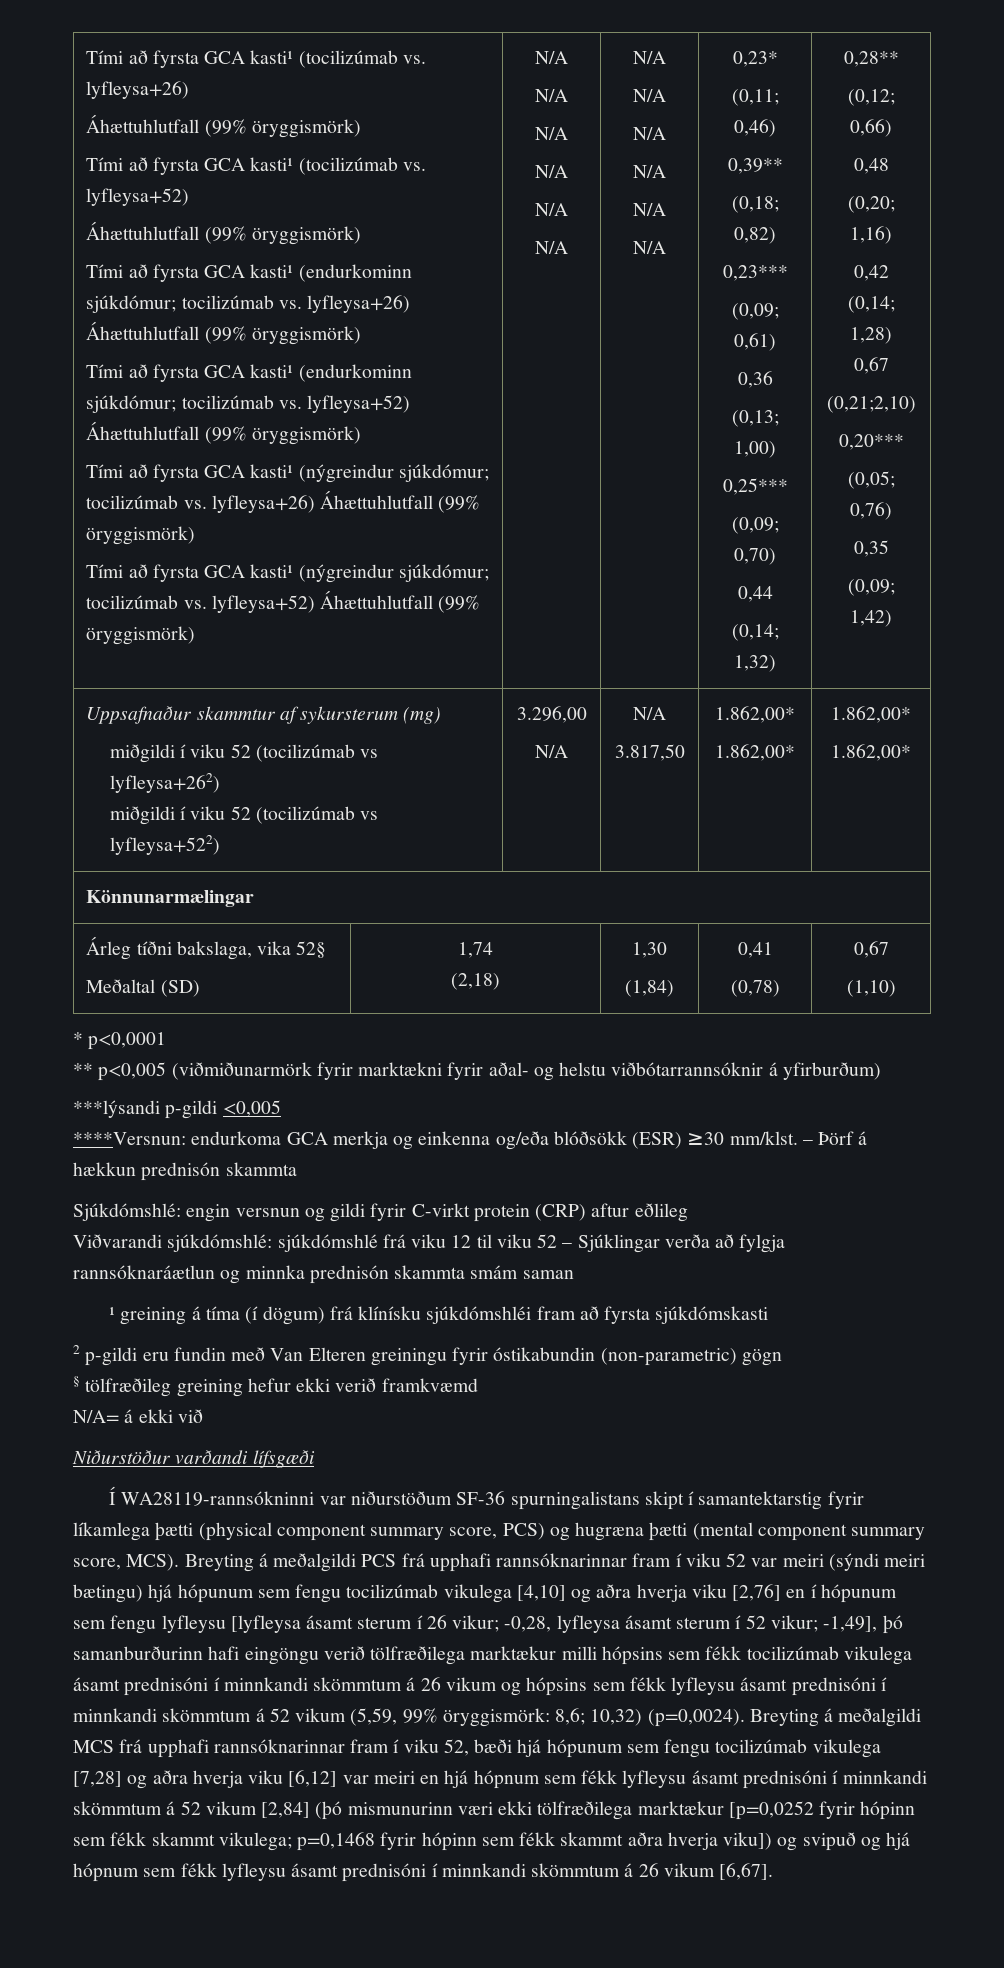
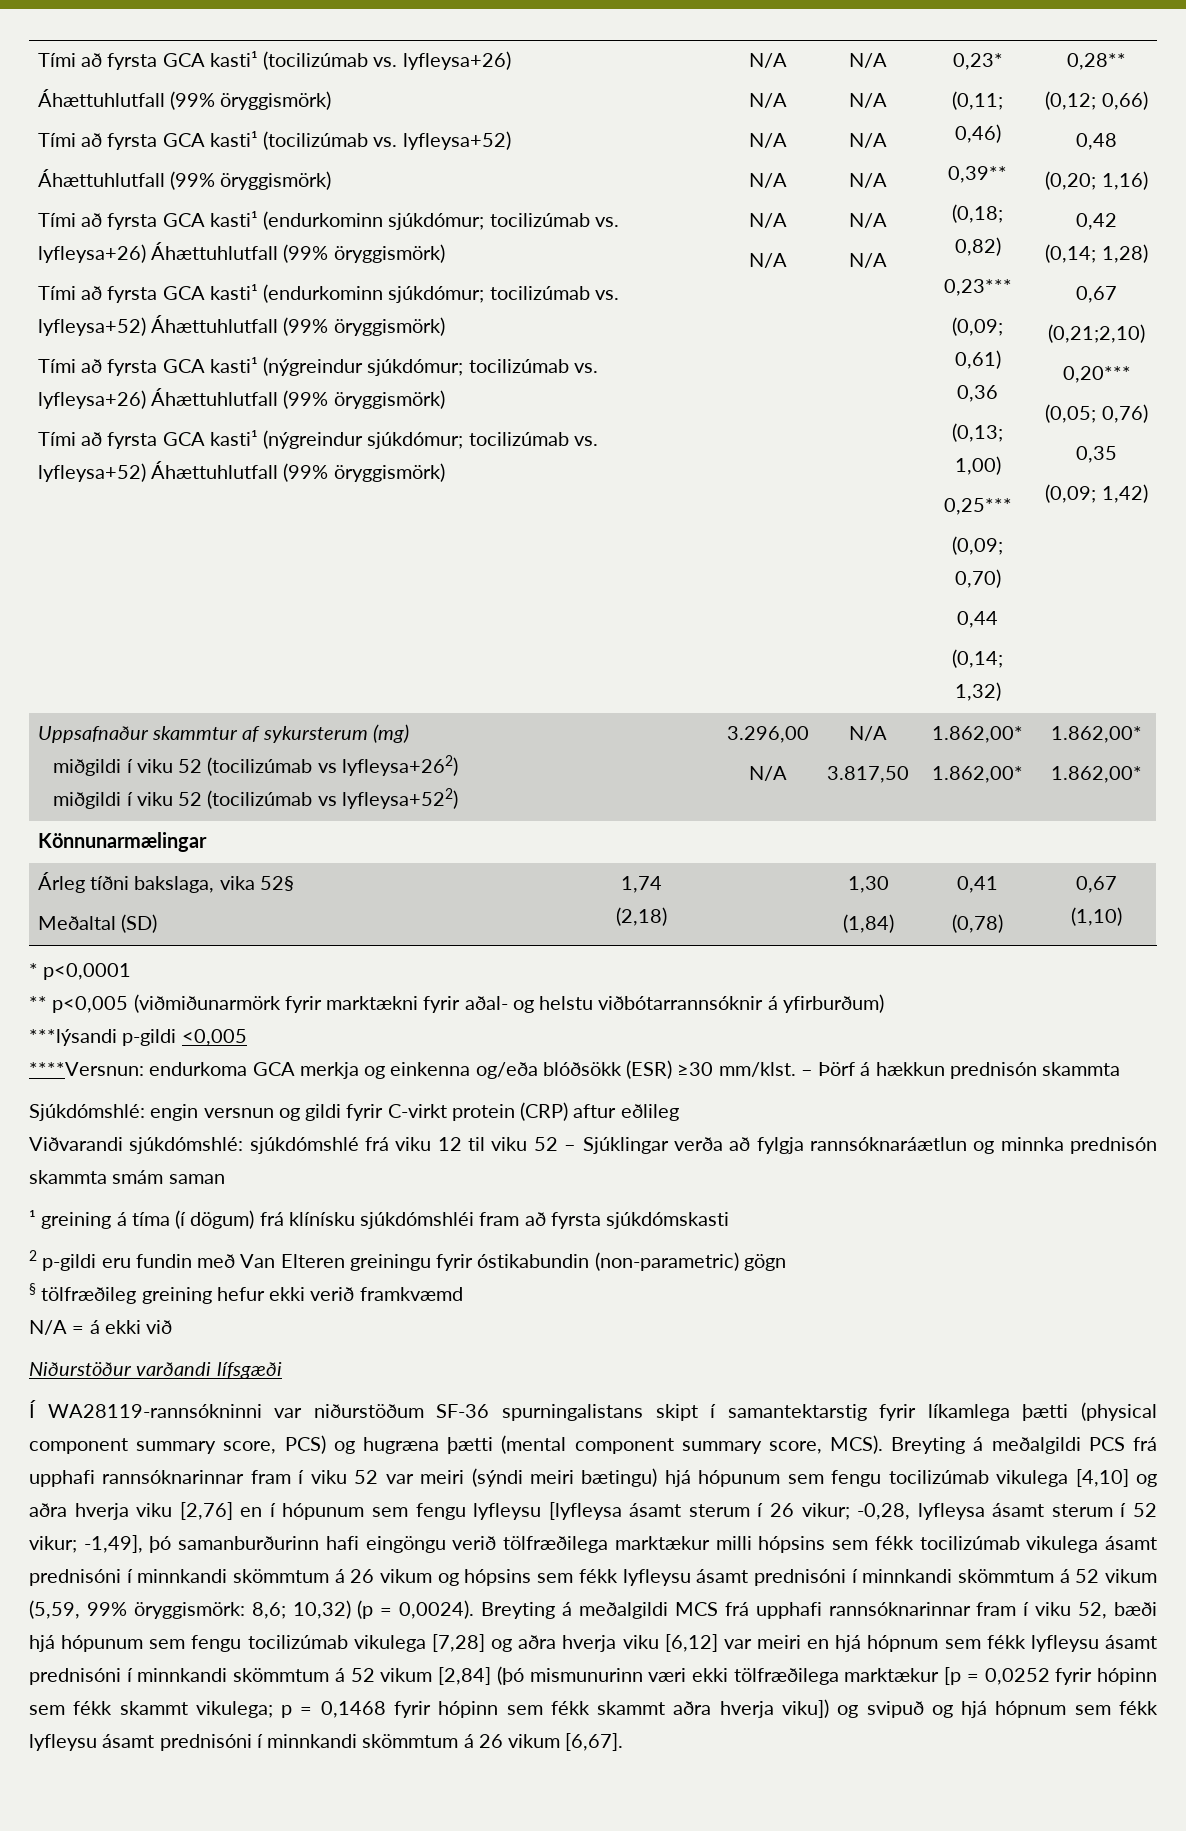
[73,1410,119,1423] N/A= -> [29,1320,85,1335] N/A =
[647,1709,745,1727] (p=0,0024). -> [357,1600,475,1619] (p = 0,0024).
[728,1801,814,1820] [p=0,0252 -> [944,1667,1050,1685] [p = 0,0252
[297,1832,376,1851] p=0,1468 -> [281,1701,386,1718] p = 0,1468

